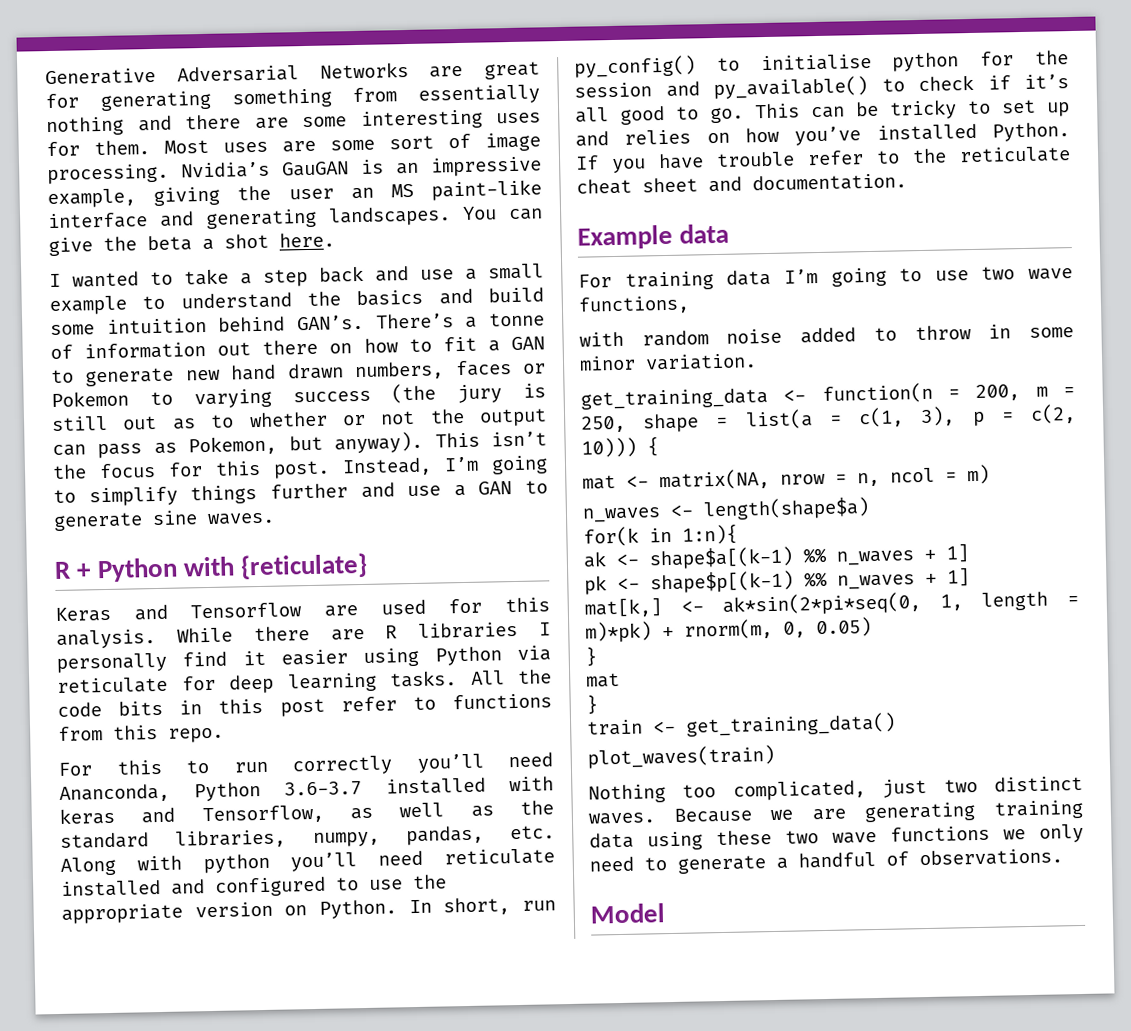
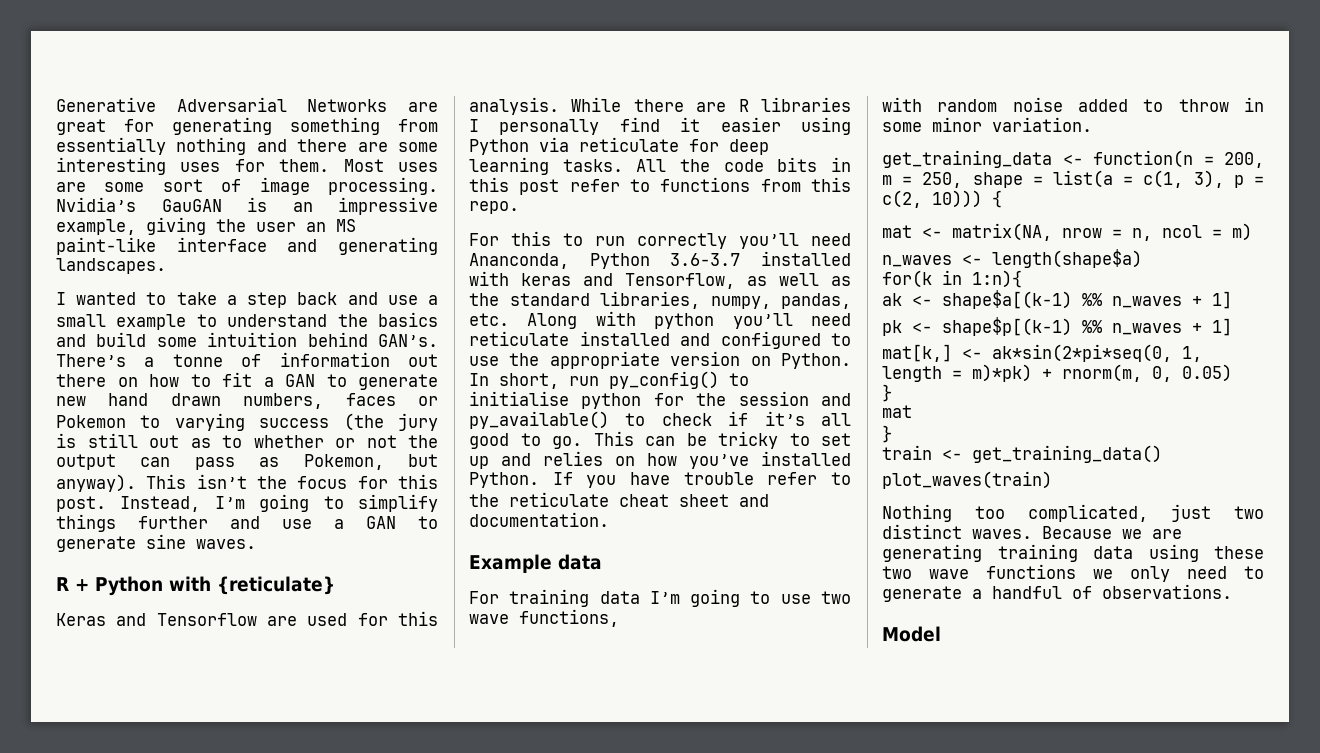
[462,206,543,221] [48,232,335,257] You can give the beta a shot here. -> (166, 266) none

